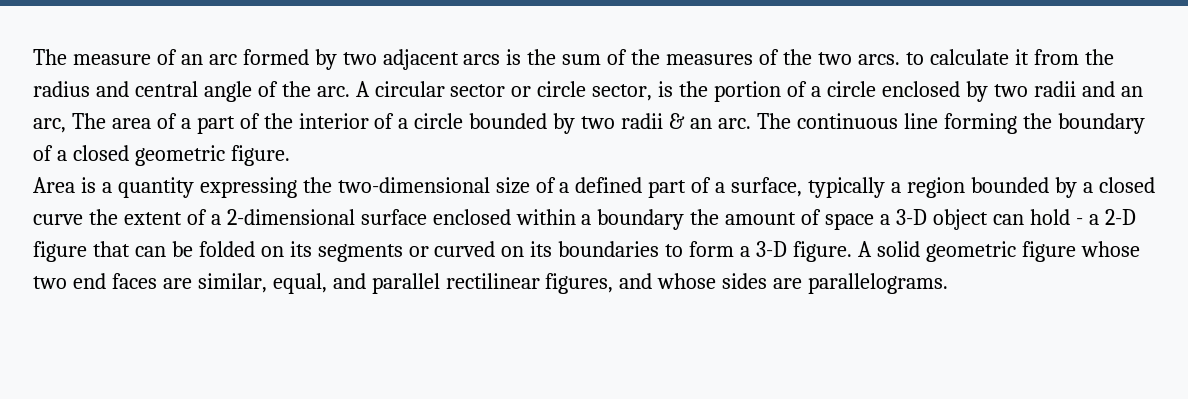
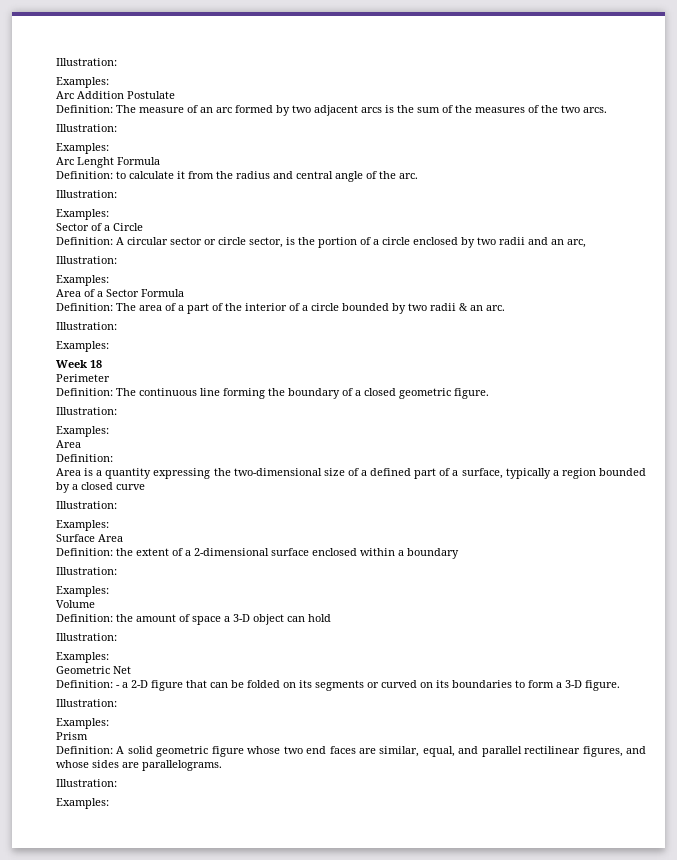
(33, 57) none -> [56,58,117,66] [56,77,109,88] [56,91,175,99] [56,105,113,113] Illustration: // Examples: // Arc Addition Postulate // Definition:
(900, 59) none -> [56,124,117,132] [56,143,109,154] [56,157,160,168] [56,171,113,179] // Illustration: // Examples: // Arc Lenght Formula // Definition:
(350, 91) none -> [56,190,117,198] [56,209,109,220] [56,223,143,231] [56,237,113,245] // Illustration: // Examples: // Sector of a Circle // Definition:
(66, 125) none -> [56,256,117,264] [56,275,109,286] [56,289,184,297] [56,303,113,311] // Illustration: // Examples: // Area of a Sector Formula // Definition:
(751, 123) none -> [56,322,117,330] [56,341,109,352] [56,360,102,368] [56,374,110,382] [56,388,113,396] // Illustration: // Examples: // Week 18 // Perimeter // Definition:
(290, 155) none -> [56,407,117,415] [56,426,109,437] [56,440,81,448] [56,454,113,462] // Illustration: // Examples: // Area // Definition:
(83, 219) none -> [56,501,117,509] [56,520,109,531] [56,534,123,542] [56,548,113,556] // Illustration: // Examples: // Surface Area // Definition:
(685, 219) none -> [56,567,117,575] [56,586,109,597] [56,600,95,608] [56,614,113,622] // Illustration: // Examples: // Volume // Definition:
(1070, 217) none -> [56,633,117,641] [56,652,109,663] [56,666,131,674] [56,680,113,688] // Illustration: // Examples: // Geometric Net // Definition:
(852, 251) none -> [56,699,117,707] [56,718,109,729] [56,732,88,740] [56,746,113,754] // Illustration: // Examples: // Prism // Definition:
(949, 283) none -> [56,779,117,787] [56,798,109,809] // Illustration: // Examples:

